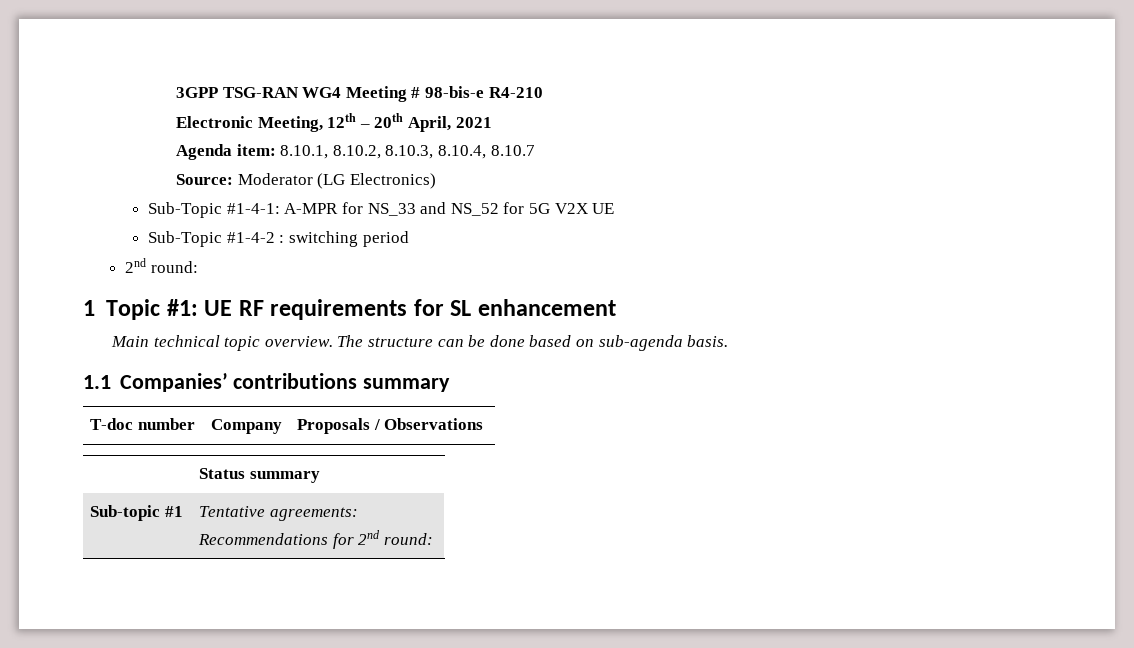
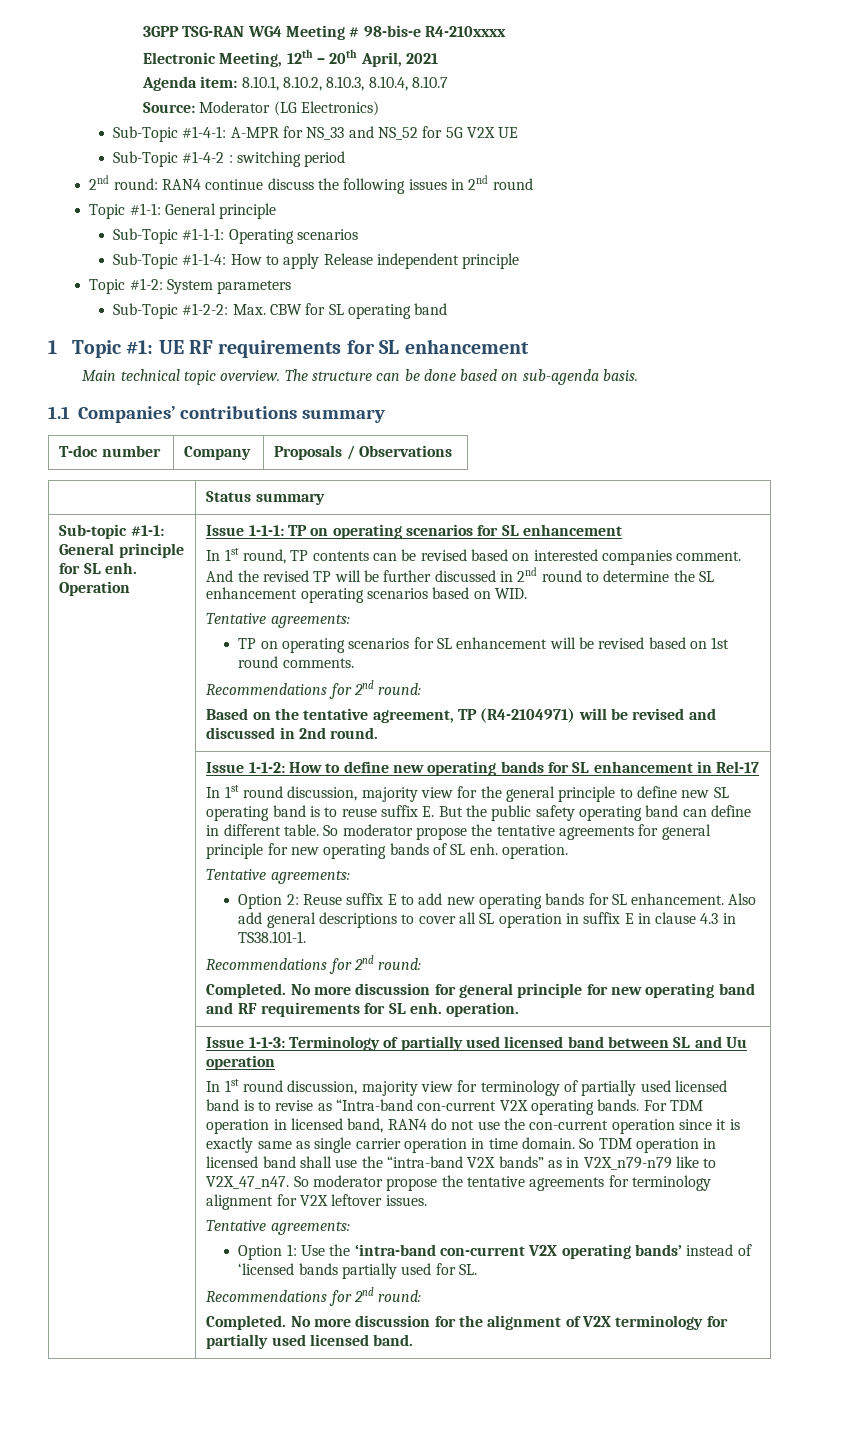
[488,87,543,98] R4-210 -> [424,26,506,37] R4-210xxxx
(198, 267) none -> [161,175,533,194] [89,203,277,219] [113,228,359,244] [113,253,520,269] [89,278,292,294] [113,303,448,319] RAN4 continue discuss the following issues in 2nd round // Topic #1-1: General principle // Sub-Topic #1-1-1: Operating scenarios // Sub-Topic #1-1-4: How to apply Release independent principle // Topic #1-2: System parameters // Sub-Topic #1-2-2: Max. CBW for SL operating band
[164,506,183,517] [199,506,358,521] [198,530,433,549] #1 | Tentative agreements: // Recommendations for 2nd round: -> [130,525,164,536] [59,543,184,558] [59,562,138,574] [59,581,131,596] [206,524,623,539] [206,548,742,565] [206,567,714,582] [206,587,528,603] [206,613,350,628] [238,637,730,653] [238,656,354,668] [206,680,422,699] [206,708,716,723] [206,727,379,739] [206,761,760,776] [206,785,729,802] [206,805,751,821] [206,824,711,840] [206,843,569,859] [206,869,350,884] [238,893,757,909] [238,912,736,928] [238,931,307,943] [206,955,422,974] [206,983,755,998] [206,1002,520,1017] [206,1036,747,1051] [206,1055,276,1070] [206,1079,727,1096] [206,1099,703,1115] [206,1118,740,1134] [206,1137,717,1153] [206,1156,717,1170] [206,1175,712,1191] [206,1194,427,1210] [206,1220,350,1235] [238,1244,752,1260] [238,1263,477,1279] [206,1287,422,1306] [206,1315,728,1330] [206,1334,414,1349] #1-1: General principle for SL enh. Operation | Issue 1-1-1: TP on operating scenarios for SL enhancement // In 1st round, TP contents can be revised based on interested companies comment. And the revised TP will be further discussed in 2nd round to determine the SL enhancement operating scenarios based on WID. // Tentative agreements: // TP on operating scenarios for SL enhancement will be revised based on 1st round comments. // Recommendations for 2nd round: // Based on the tentative agreement, TP (R4-2104971) will be revised and discussed in 2nd round. // | Issue 1-1-2: How to define new operating bands for SL enhancement in Rel-17 // In 1st round discussion, majority view for the general principle to define new SL operating band is to reuse suffix E. But the public safety operating band can define in different table. So moderator propose the tentative agreements for general principle for new operating bands of SL enh. operation. // Tentative agreements: // Option 2: Reuse suffix E to add new operating bands for SL enhancement. Also add general descriptions to cover all SL operation in suffix E in clause 4.3 in TS38.101-1. // Recommendations for 2nd round: // Completed. No more discussion for general principle for new operating band and RF requirements for SL enh. operation. // | Issue 1-1-3: Terminology of partially used licensed band between SL and Uu operation // In 1st round discussion, majority view for terminology of partially used licensed band is to revise as “Intra-band con-current V2X operating bands. For TDM operation in licensed band, RAN4 do not use the con-current operation since it is exactly same as single carrier operation in time domain. So TDM operation in licensed band shall use the “intra-band V2X bands” as in V2X_n79-n79 like to V2X_47_n47. So moderator propose the tentative agreements for terminology alignment for V2X leftover issues. // Tentative agreements: // Option 1: Use the ‘intra-band con-current V2X operating bands’ instead of ‘licensed bands partially used for SL. // Recommendations for 2nd round: // Completed. No more discussion for the alignment of V2X terminology for partially used licensed band.

